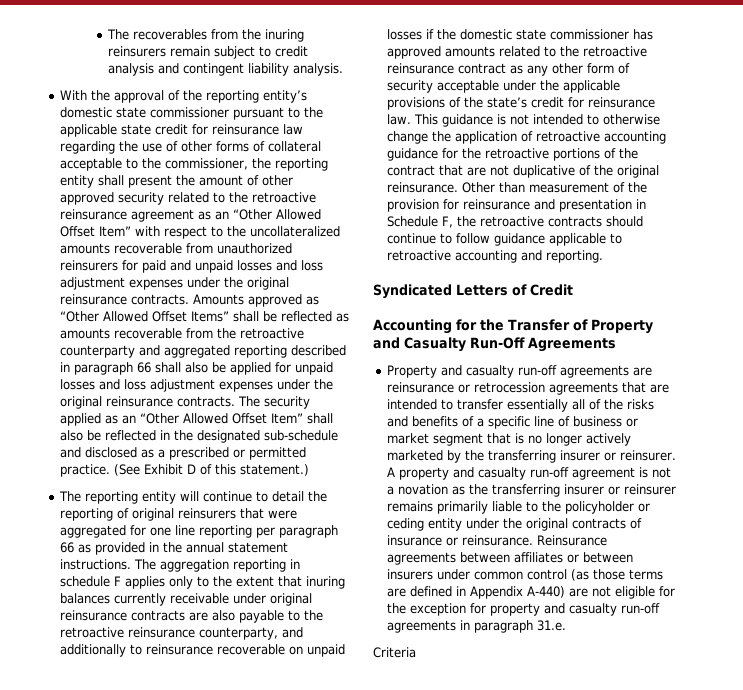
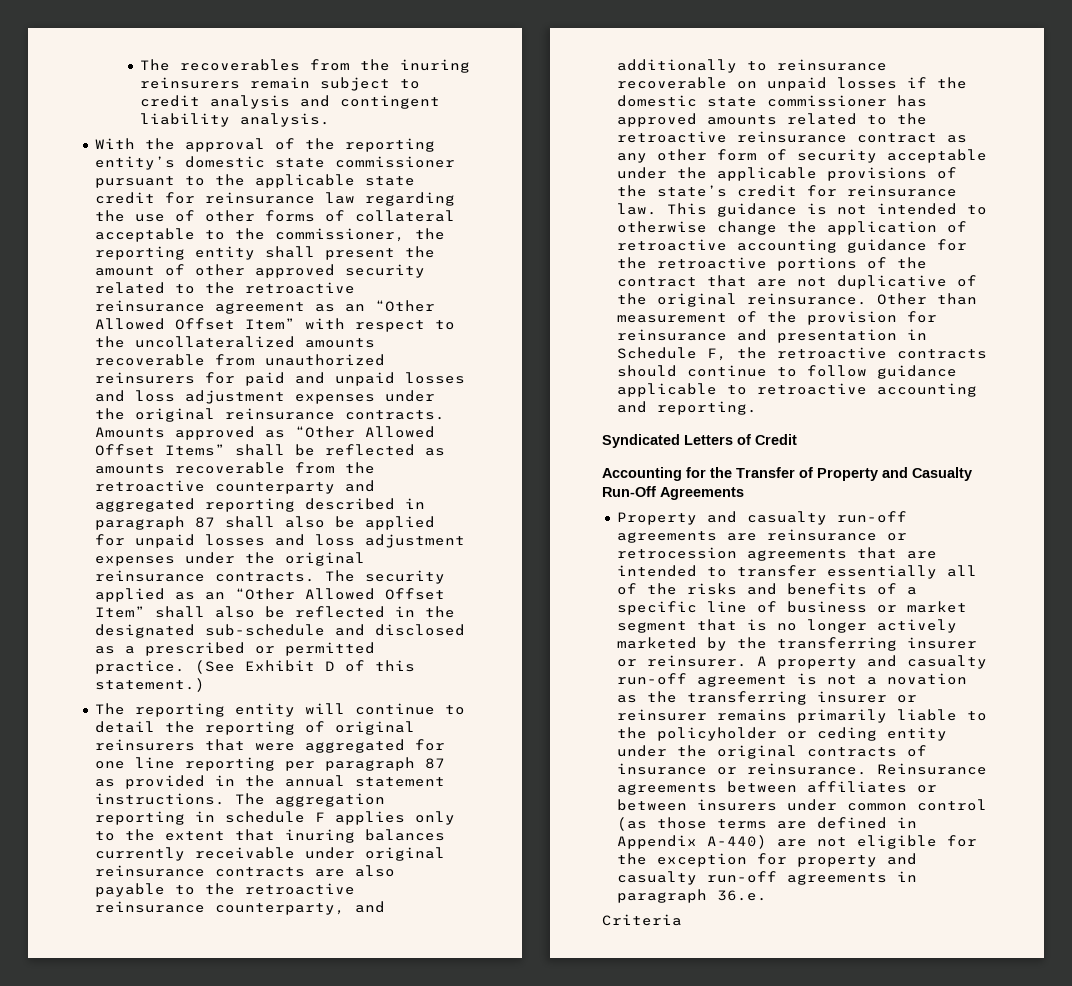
[137,362,152,373] 66 -> [194,517,215,528] 87
[60,542,75,553] 66 -> [424,758,445,769] 87
[537,620,567,631] 31.e. -> [716,890,767,901] 36.e.

